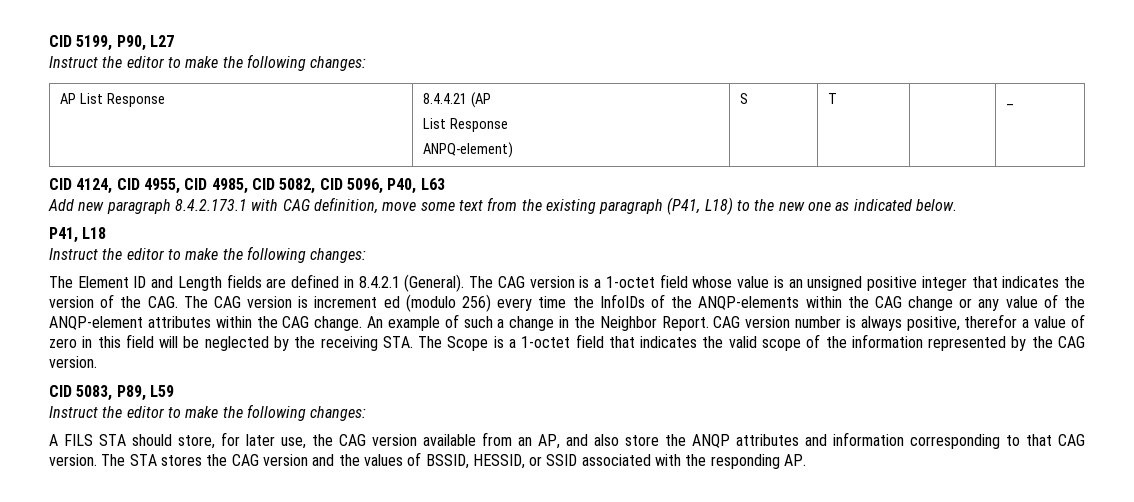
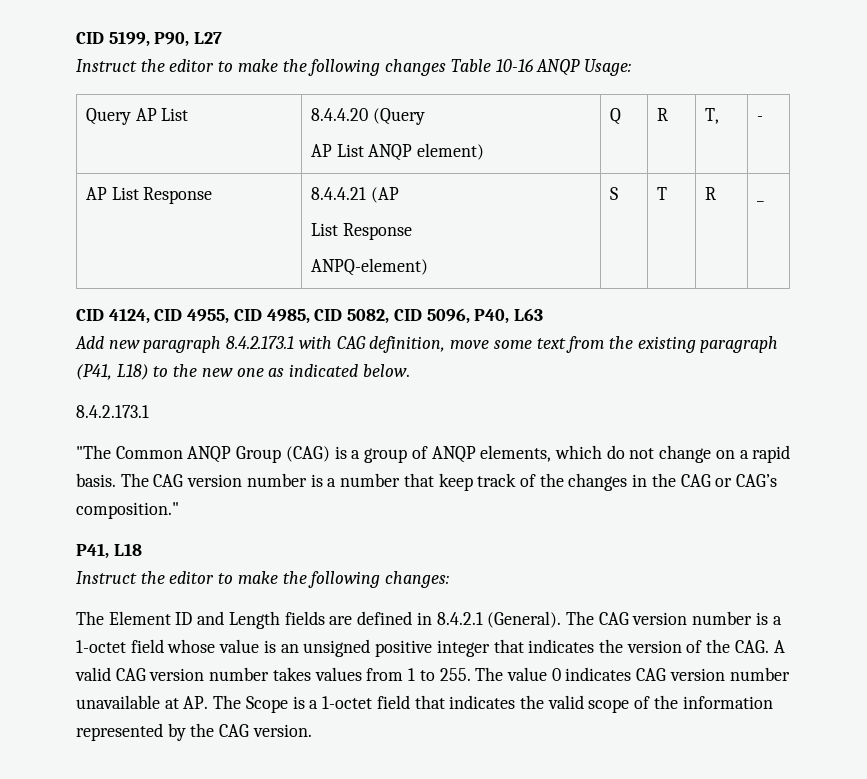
[310,56,367,71] changes: -> [385,59,631,76] [85,108,189,125] [310,108,425,125] [310,143,484,161] [609,108,621,125] [656,108,668,121] [704,108,719,124] [756,116,763,121] changes Table 10-16 ANQP Usage: // Query AP List | 8.4.4.20 (Query // AP List ANQP element) | Q | R | T, | -
(838, 98) none -> [704,187,716,200] R
(957, 205) none -> [76,405,149,418] [76,445,791,463] [76,473,778,491] [76,502,179,519] // 8.4.2.173.1 // "The Common ANQP Group (CAG) is a group of ANQP elements, which do not change on a rapid basis. The CAG version number is a number that keep track of the changes in the CAG or CAG’s composition."
(575, 282) none -> [692,611,753,625] number
[183,294,1086,312] [49,314,1086,331] [49,334,413,351] The CAG version is increment ed (modulo 256) every time the InfoIDs of the ANQP-elements within the CAG change or any value of the ANQP-element attributes within the CAG change. An example of such a change in the Neighbor Report. CAG version number is always positive, therefor a value of zero in this field will be neglected by the receiving STA. -> [773,640,785,653] [75,667,790,681] [76,695,209,709] A valid CAG version number takes values from 1 to 255. The value 0 indicates CAG version number unavailable at AP.
[49,385,174,401] [49,404,367,421] [49,432,1085,449] [49,452,807,469] // CID 5083, P89, L59 // Instruct the editor to make the following changes: // A FILS STA should store, for later use, the CAG version available from an AP, and also store the ANQP attributes and information corresponding to that CAG version. The STA stores the CAG version and the values of BSSID, HESSID, or SSID associated with the responding AP. -> (312, 730) none

